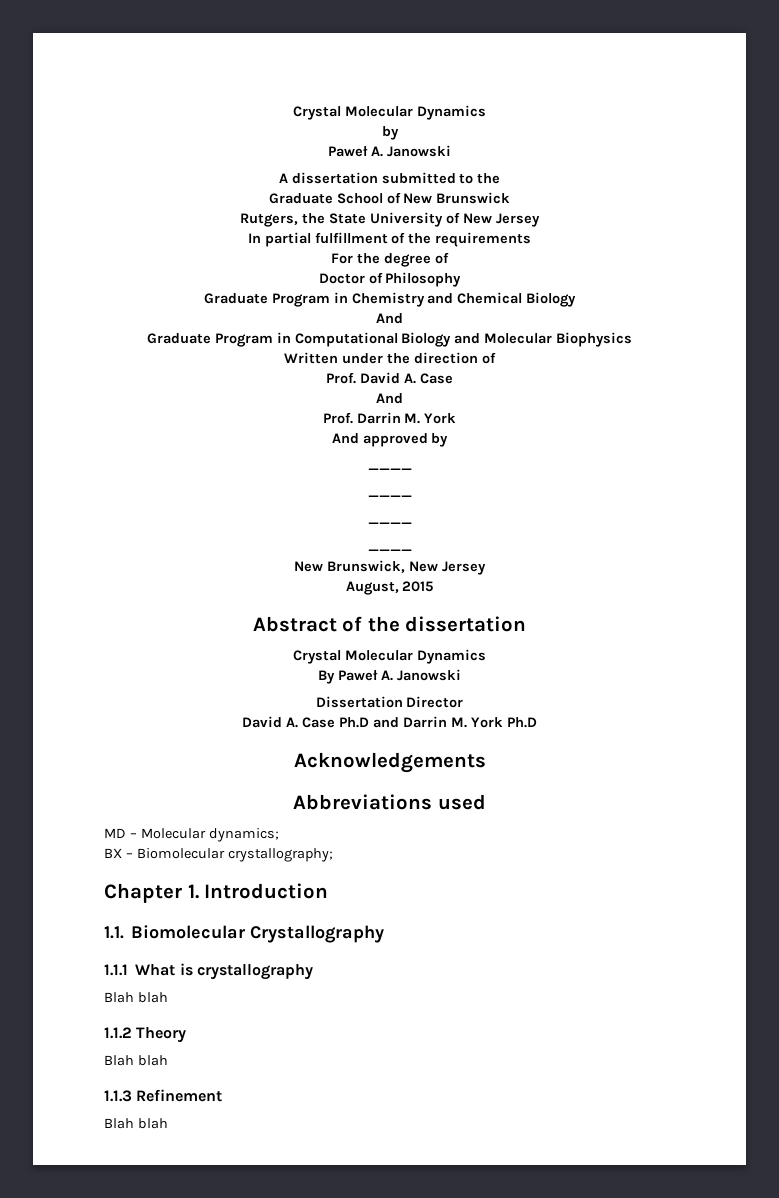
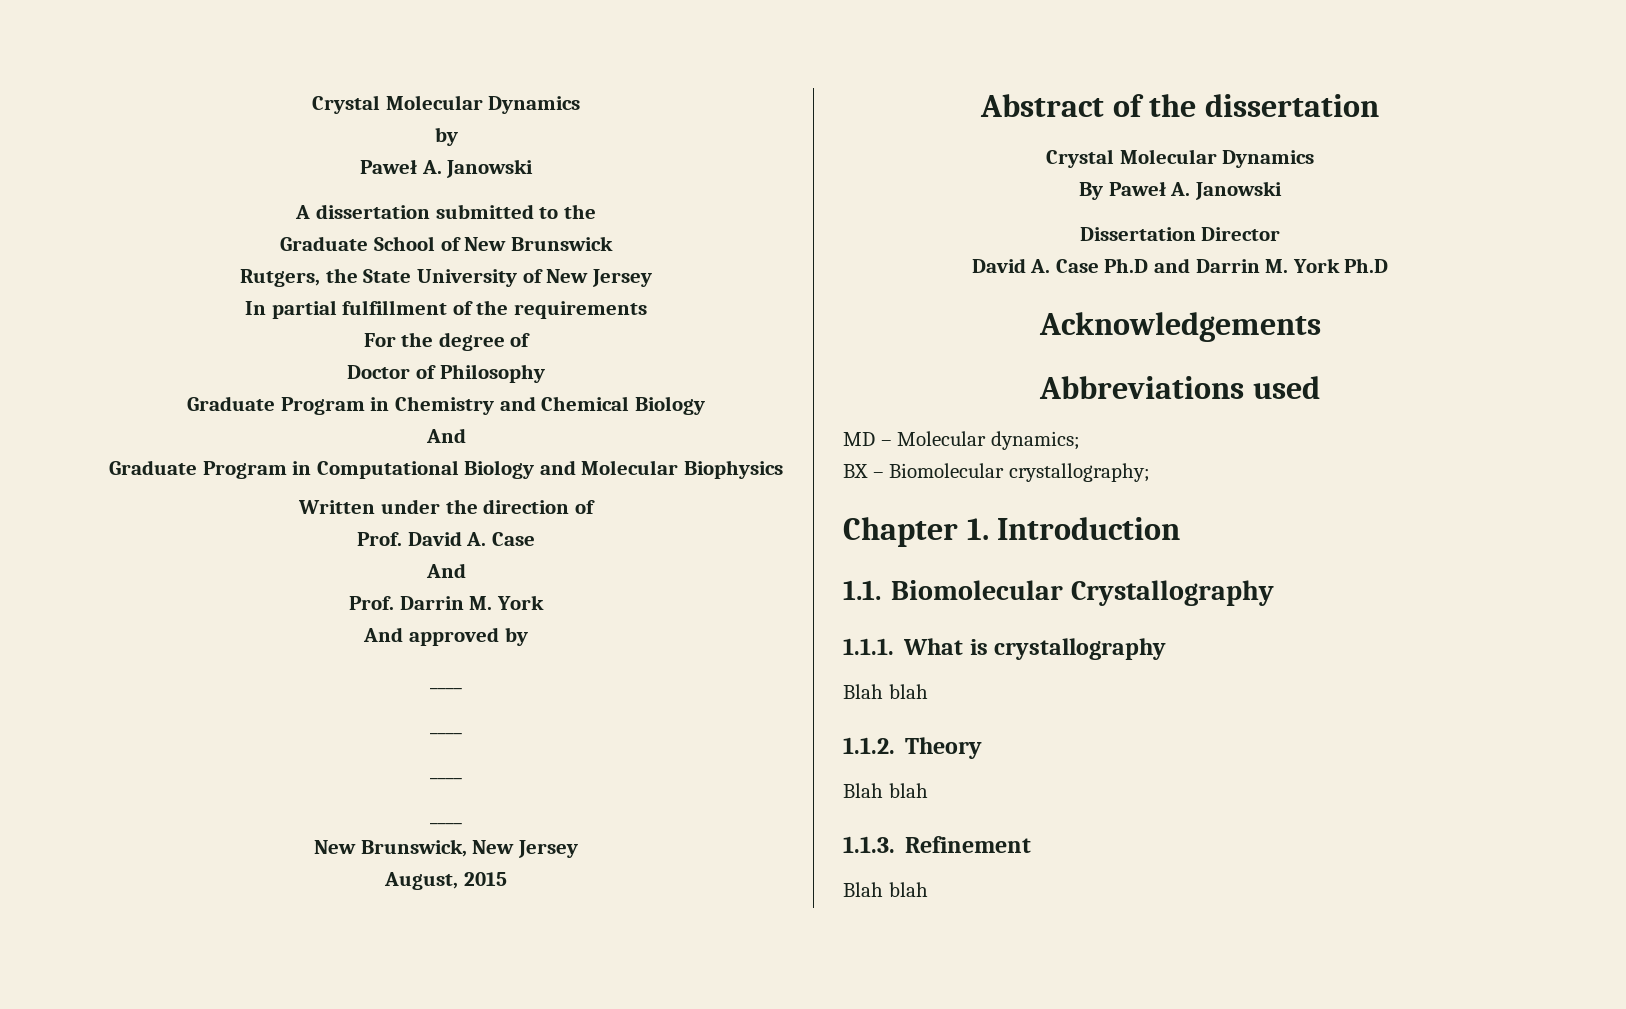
[104,964,128,976] 1.1.1 -> [843,638,894,655] 1.1.1.
[104,1027,132,1039] 1.1.2 -> [843,737,895,754] 1.1.2.
[104,1090,132,1102] 1.1.3 -> [843,836,895,853] 1.1.3.

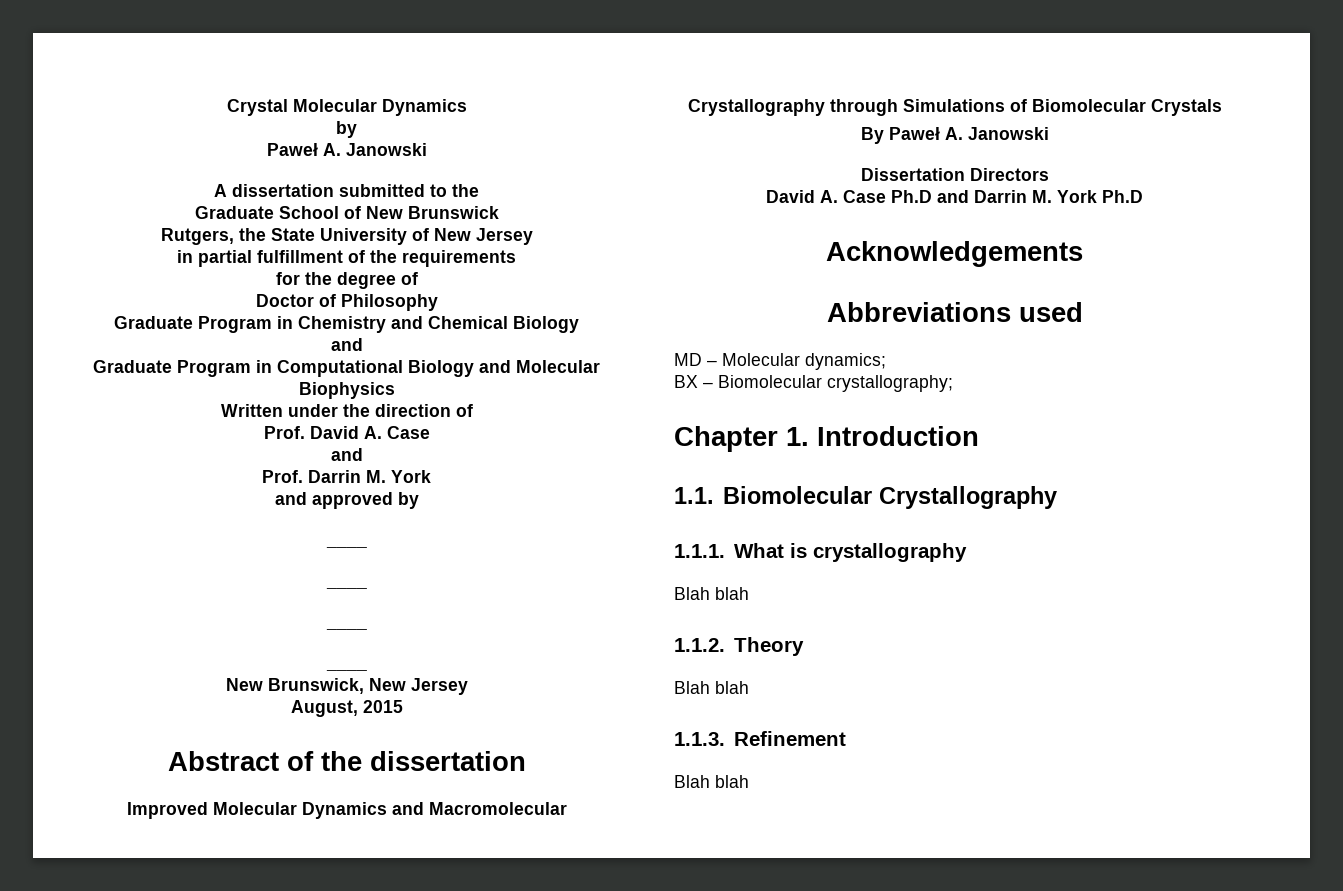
[245,301,267,315] In -> [177,250,193,263] in
[363,333,396,347] For -> [275,272,300,285] for
[425,428,466,443] And -> [330,338,363,351] and
[425,563,466,578] And -> [330,448,363,461] and
[363,627,404,642] And -> [274,492,307,505] and
[1045,149,1315,168] Crystal Molecular Dynamics -> [126,802,567,819] [687,99,1222,116] Improved Molecular Dynamics and Macromolecular Crystallography through Simulations of Biomolecular Crystals
[1201,227,1281,241] Director -> [969,168,1049,181] Directors

